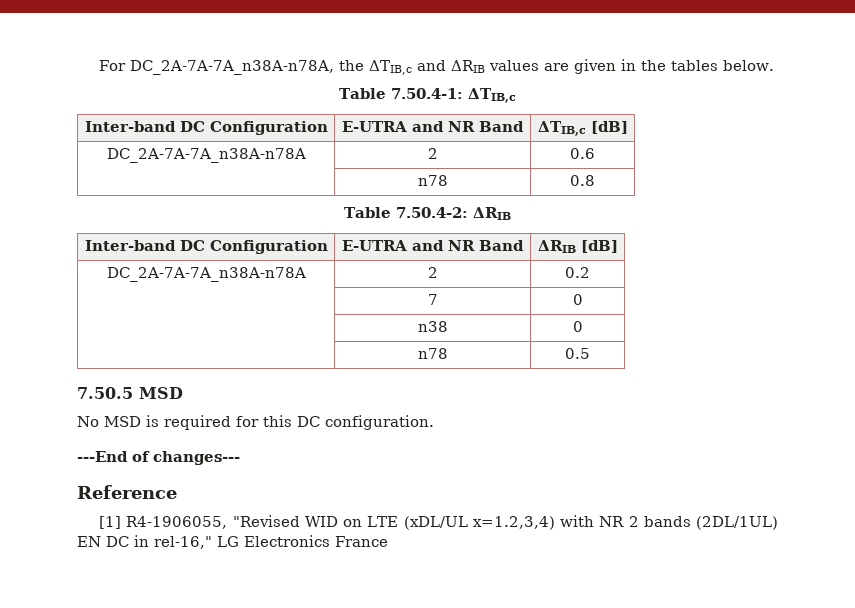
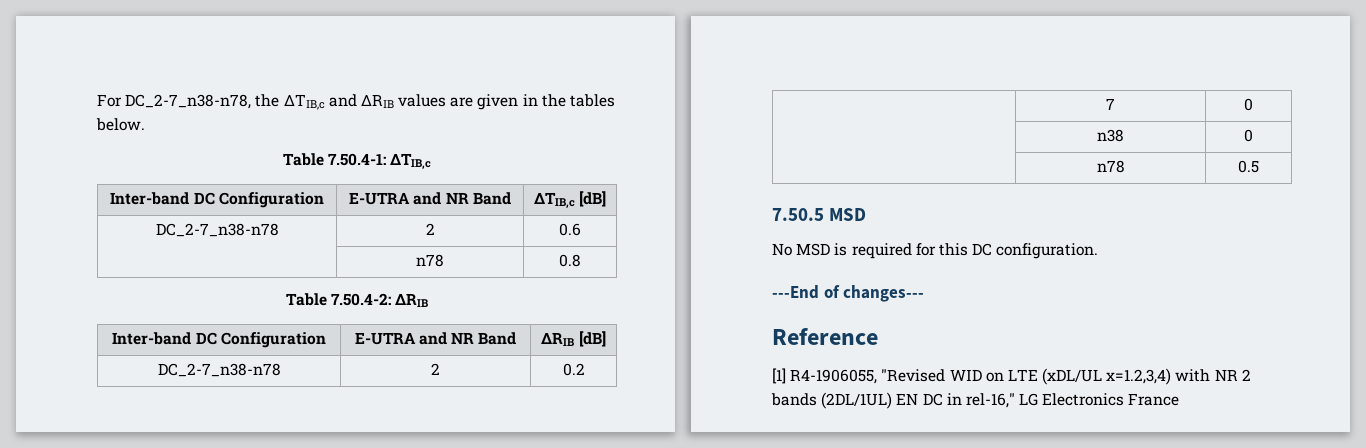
[130,60,335,75] DC_2A-7A-7A_n38A-n78A, -> [125,94,252,109] DC_2-7_n38-n78,
[106,148,306,163] DC_2A-7A-7A_n38A-n78A -> [155,223,279,237] DC_2-7_n38-n78
[106,267,306,282] DC_2A-7A-7A_n38A-n78A -> [157,363,281,377] DC_2-7_n38-n78

